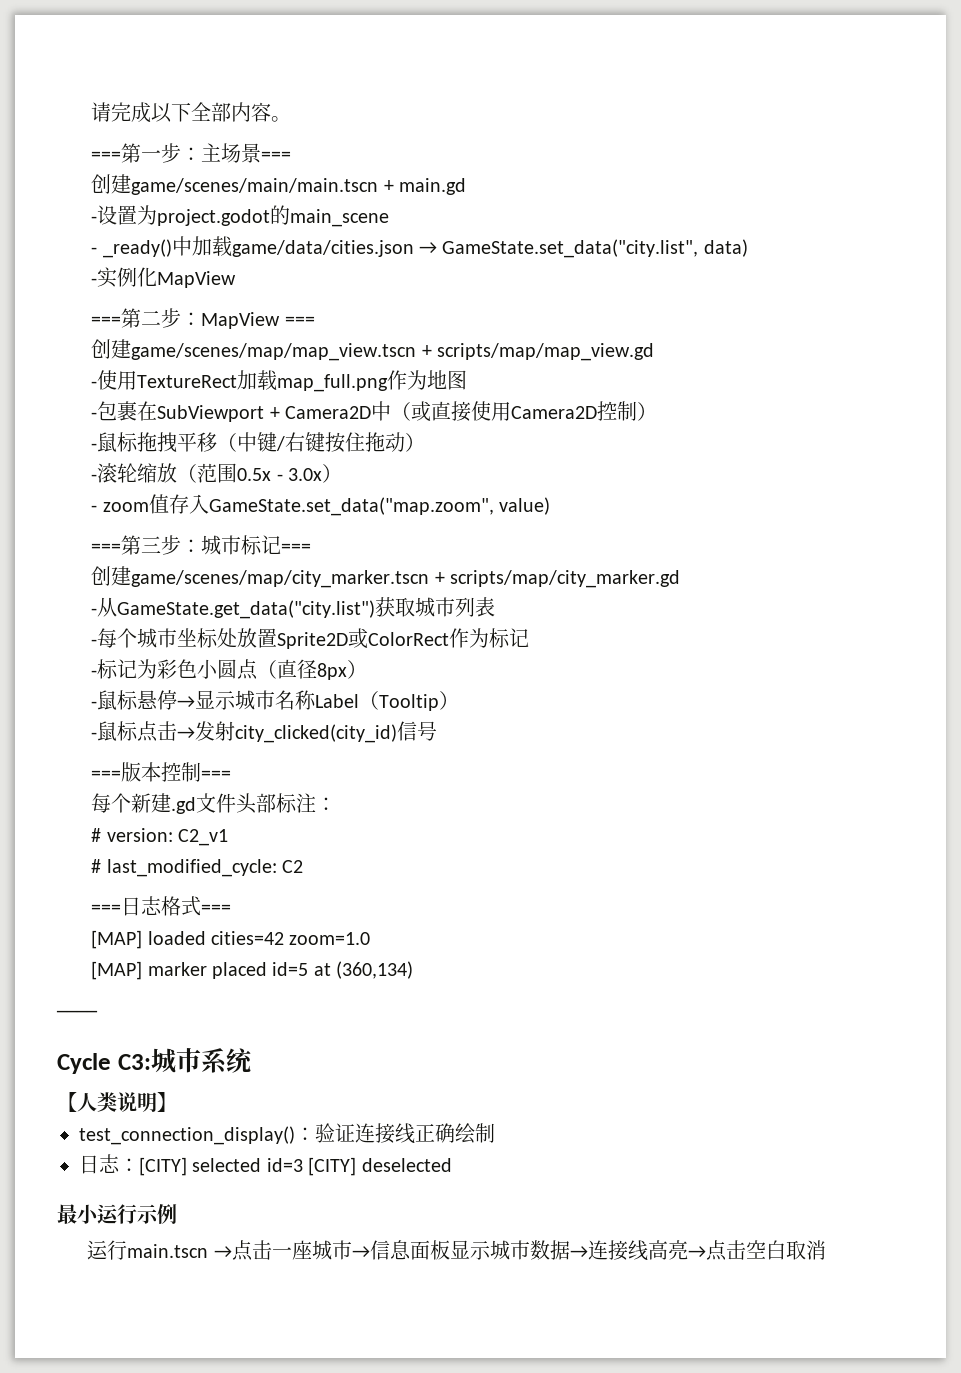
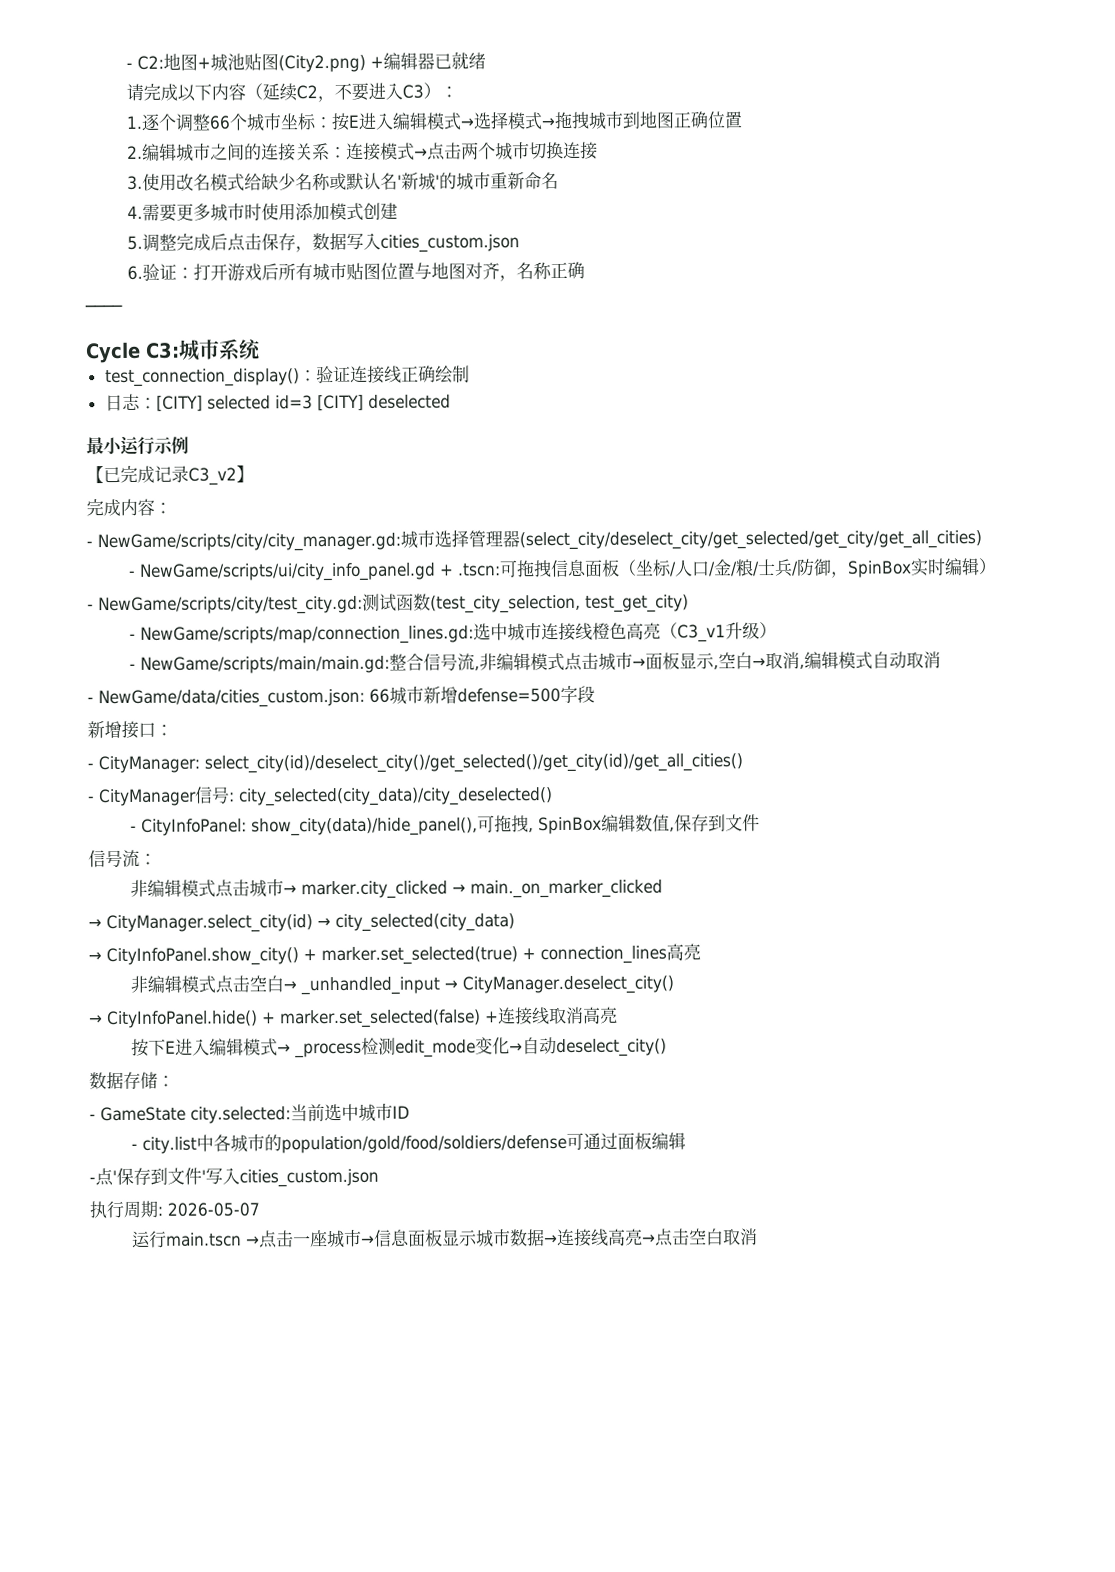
[91,102,292,123] [91,143,292,163] [91,174,466,195] [91,205,390,227] [91,236,748,258] [91,267,237,288] [91,308,315,329] [91,339,654,361] [91,370,468,392] [91,401,657,422] [91,432,426,453] [91,463,342,483] [91,494,550,516] [91,535,312,555] [91,566,680,588] [91,597,496,619] [91,628,530,649] [91,659,368,680] [91,690,460,711] [91,721,438,743] [91,762,232,782] [91,793,337,814] [91,828,228,846] [91,859,303,877] [91,896,232,916] [91,930,371,949] [91,961,414,980] 请完成以下全部内容。 // ===第一步：主场景=== // 创建game/scenes/main/main.tscn + main.gd // -设置为project.godot的main_scene // - _ready()中加载game/data/cities.json → GameState.set_data("city.list", data) // -实例化MapView // ===第二步：MapView === // 创建game/scenes/map/map_view.tscn + scripts/map/map_view.gd // -使用TextureRect加载map_full.png作为地图 // -包裹在SubViewport + Camera2D中（或直接使用Camera2D控制） // -鼠标拖拽平移（中键/右键按住拖动） // -滚轮缩放（范围0.5x - 3.0x） // - zoom值存入GameState.set_data("map.zoom", value) // ===第三步：城市标记=== // 创建game/scenes/map/city_marker.tscn + scripts/map/city_marker.gd // -从GameState.get_data("city.list")获取城市列表 // -每个城市坐标处放置Sprite2D或ColorRect作为标记 // -标记为彩色小圆点（直径8px） // -鼠标悬停→显示城市名称Label（Tooltip） // -鼠标点击→发射city_clicked(city_id)信号 // ===版本控制=== // 每个新建.gd文件头部标注： // # version: C2_v1 // # last_modified_cycle: C2 // ===日志格式=== // [MAP] loaded cities=42 zoom=1.0 // [MAP] marker placed id=5 at (360,134) -> [126,51,487,73] [126,82,459,103] [126,111,744,132] [127,141,599,162] [127,171,560,192] [127,202,399,222] [127,232,521,253] [127,261,586,282] - C2:地图+城池贴图(City2.png) +编辑器已就绪 // 请完成以下内容（延续C2，不要进入C3）： // 1.逐个调整66个城市坐标：按E进入编辑模式→选择模式→拖拽城市到地图正确位置 // 2.编辑城市之间的连接关系：连接模式→点击两个城市切换连接 // 3.使用改名模式给缺少名称或默认名'新城'的城市重新命名 // 4.需要更多城市时使用添加模式创建 // 5.调整完成后点击保存，数据写入cities_custom.json // 6.验证：打开游戏后所有城市贴图位置与地图对齐，名称正确
[57,1092,177,1112] // 【人类说明】 -> (261, 349) none
(177, 1213) none -> [86,465,254,486] [86,498,172,517] [86,529,982,553] [129,558,998,582] [87,593,689,616] [129,622,778,645] [129,651,942,674] [87,685,595,709] [87,720,173,739] [87,753,743,774] [88,786,553,807] [130,814,761,837] [88,849,157,868] [130,879,664,900] [88,913,515,934] [88,943,701,967] [130,975,675,996] [89,1006,618,1029] [131,1037,668,1059] [89,1071,175,1090] [89,1103,410,1124] [131,1132,687,1154] [89,1167,379,1188] [89,1200,260,1219] // 【已完成记录C3_v2】 // 完成内容： // - NewGame/scripts/city/city_manager.gd:城市选择管理器(select_city/deselect_city/get_selected/get_city/get_all_cities) // - NewGame/scripts/ui/city_info_panel.gd + .tscn:可拖拽信息面板（坐标/人口/金/粮/士兵/防御，SpinBox实时编辑） // - NewGame/scripts/city/test_city.gd:测试函数(test_city_selection, test_get_city) // - NewGame/scripts/map/connection_lines.gd:选中城市连接线橙色高亮（C3_v1升级） // - NewGame/scripts/main/main.gd:整合信号流,非编辑模式点击城市→面板显示,空白→取消,编辑模式自动取消 // - NewGame/data/cities_custom.json: 66城市新增defense=500字段 // 新增接口： // - CityManager: select_city(id)/deselect_city()/get_selected()/get_city(id)/get_all_cities() // - CityManager信号: city_selected(city_data)/city_deselected() // - CityInfoPanel: show_city(data)/hide_panel(),可拖拽, SpinBox编辑数值,保存到文件 // 信号流： // 非编辑模式点击城市→ marker.city_clicked → main._on_marker_clicked // → CityManager.select_city(id) → city_selected(city_data) // → CityInfoPanel.show_city() + marker.set_selected(true) + connection_lines高亮 // 非编辑模式点击空白→ _unhandled_input → CityManager.deselect_city() // → CityInfoPanel.hide() + marker.set_selected(false) +连接线取消高亮 // 按下E进入编辑模式→ _process检测edit_mode变化→自动deselect_city() // 数据存储： // - GameState city.selected:当前选中城市ID // - city.list中各城市的population/gold/food/soldiers/defense可通过面板编辑 // -点'保存到文件'写入cities_custom.json // 执行周期: 2026-05-07

